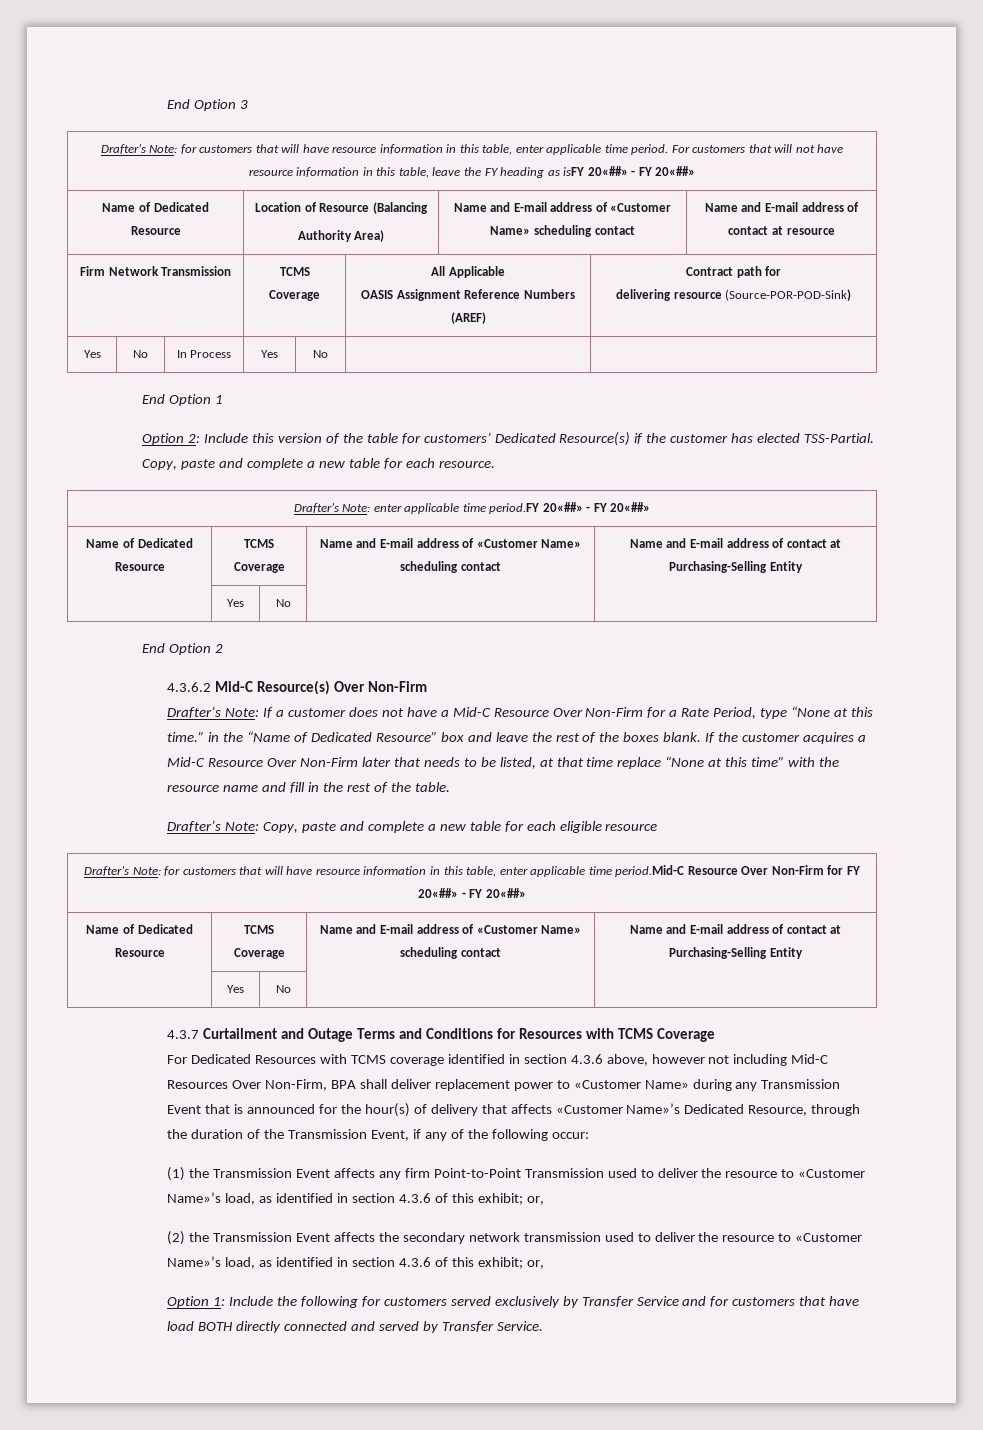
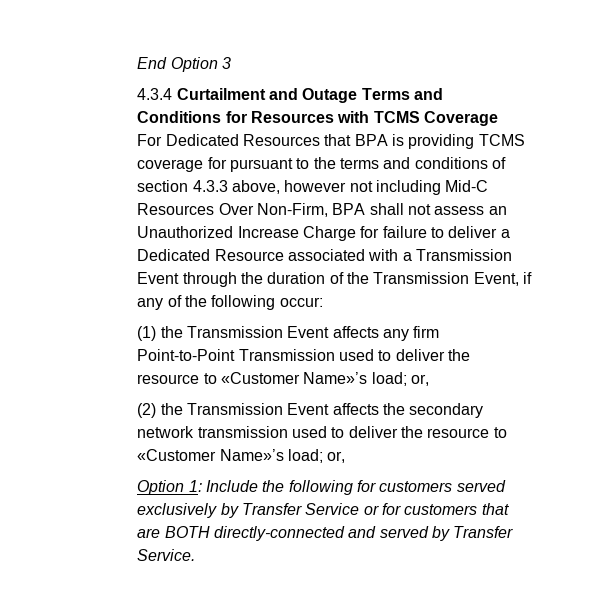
[100,143,844,155] [248,166,696,178] [102,202,209,212] [130,226,181,235] [255,202,428,214] [297,230,385,242] [453,202,672,212] [490,225,635,237] [704,202,860,212] [728,226,835,235] [79,266,232,276] [279,267,310,276] [269,290,320,301] [431,266,505,278] [361,289,575,301] [450,312,486,324] [685,266,782,278] [615,289,852,301] [83,350,101,358] [133,350,148,358] [176,350,232,358] [261,350,278,358] [313,350,328,358] [142,394,224,406] [142,432,874,446] [142,458,495,470] [293,502,651,514] [86,538,193,548] [114,562,165,571] [244,539,274,548] [233,562,285,573] [319,538,582,548] [400,561,501,573] [629,538,842,548] [669,561,803,573] [227,599,244,607] [275,599,291,607] [142,643,224,655] [167,680,428,695] [167,706,873,719] [167,731,866,744] [167,756,839,769] [167,782,450,793] [167,820,658,833] [84,865,860,877] [418,888,526,898] [86,924,193,934] [114,948,165,957] [244,925,274,934] [233,948,285,959] [319,924,582,934] [400,947,501,959] [629,924,842,934] [669,947,803,959] [227,985,244,993] [275,985,291,993] [167,1030,200,1039] // Drafter’s Note: for customers that will have resource information in this table, enter applicable time period. For customers that will not have resource information in this table, leave the FY heading as isFY 20«##» - FY 20«##» // Name of Dedicated Resource | Location of Resource (Balancing // Authority Area) | Name and E-mail address of «Customer Name» scheduling contact | Name and E-mail address of contact at resource // Firm Network Transmission | TCMS Coverage | All Applicable // OASIS Assignment Reference Numbers (AREF) | Contract path for // delivering resource (Source-POR-POD-Sink) // Yes | No | In Process | Yes | No | | // End Option 1 // Option 2: Include this version of the table for customers’ Dedicated Resource(s) if the customer has elected TSS-Partial. Copy, paste and complete a new table for each resource. // Drafter’s Note: enter applicable time period.FY 20«##» - FY 20«##» // Name of Dedicated Resource | TCMS Coverage | Name and E-mail address of «Customer Name» scheduling contact | Name and E-mail address of contact at Purchasing-Selling Entity // | Yes | No | | // End Option 2 // 4.3.6.2 Mid-C Resource(s) Over Non-Firm // Drafter’s Note: If a customer does not have a Mid-C Resource Over Non-Firm for a Rate Period, type “None at this time.” in the “Name of Dedicated Resource” box and leave the rest of the boxes blank. If the customer acquires a Mid-C Resource Over Non-Firm later that needs to be listed, at that time replace “None at this time” with the resource name and fill in the rest of the table. // Drafter’s Note: Copy, paste and complete a new table for each eligible resource // Drafter’s Note: for customers that will have resource information in this table, enter applicable time period.Mid-C Resource Over Non-Firm for FY 20«##» - FY 20«##» // Name of Dedicated Resource | TCMS Coverage | Name and E-mail address of «Customer Name» scheduling contact | Name and E-mail address of contact at Purchasing-Selling Entity // | Yes | No | | // 4.3.7 -> [137,88,173,100] // 4.3.4
[320,1054,603,1066] with TCMS coverage identified in section 4.3.6 -> [324,134,525,149] [137,157,506,172] [137,180,228,192] that BPA is providing TCMS coverage for pursuant to the terms and conditions of section 4.3.3
[391,1079,841,1091] [167,1103,808,1117] deliver replacement power to «Customer Name» during any Transmission Event that is announced for the hour(s) of delivery that affects «Customer Name»’s Dedicated Resource, -> [407,204,507,215] [137,226,510,241] [137,249,512,261] [137,272,180,284] not assess an Unauthorized Increase Charge for failure to deliver a Dedicated Resource associated with a Transmission Event
[225,1193,523,1205] load, as identified in section 4.3.6 of this exhibit; -> [371,372,407,386] load;
[225,1257,523,1269] load, as identified in section 4.3.6 of this exhibit; -> [287,449,323,463] load;
[682,1296,860,1307] [167,1321,348,1333] and for customers that have load BOTH directly connected -> [363,503,509,515] [137,526,345,541] or for customers that are BOTH directly-connected

